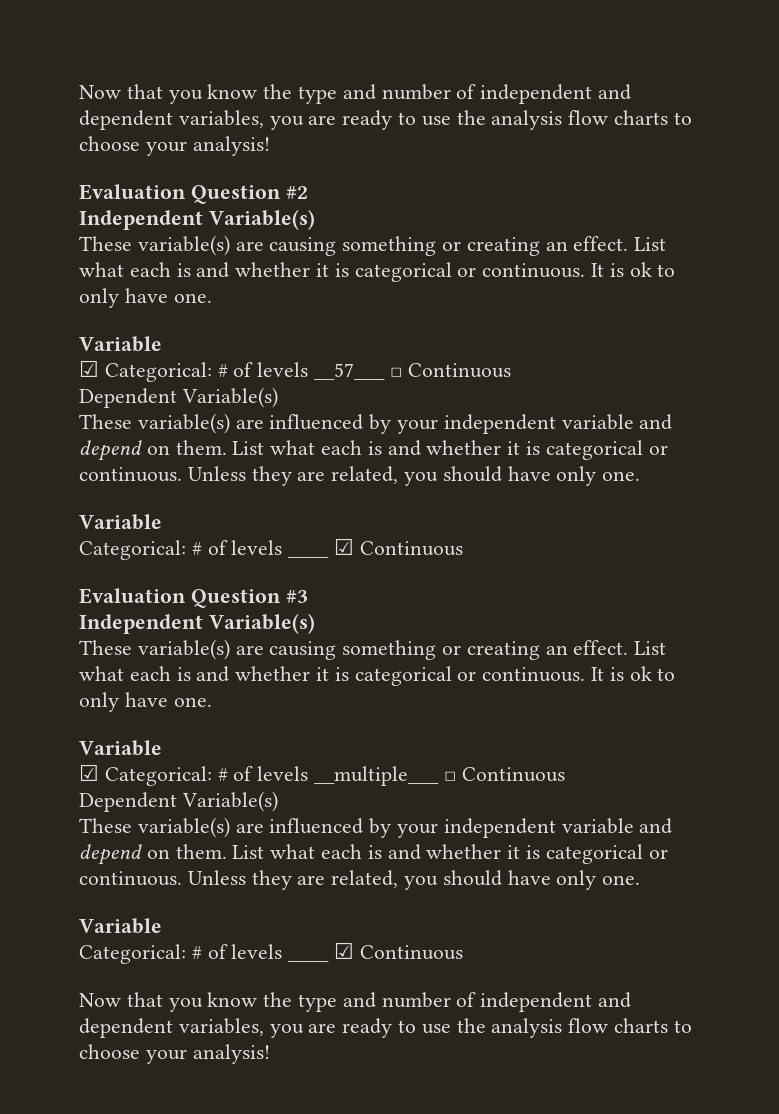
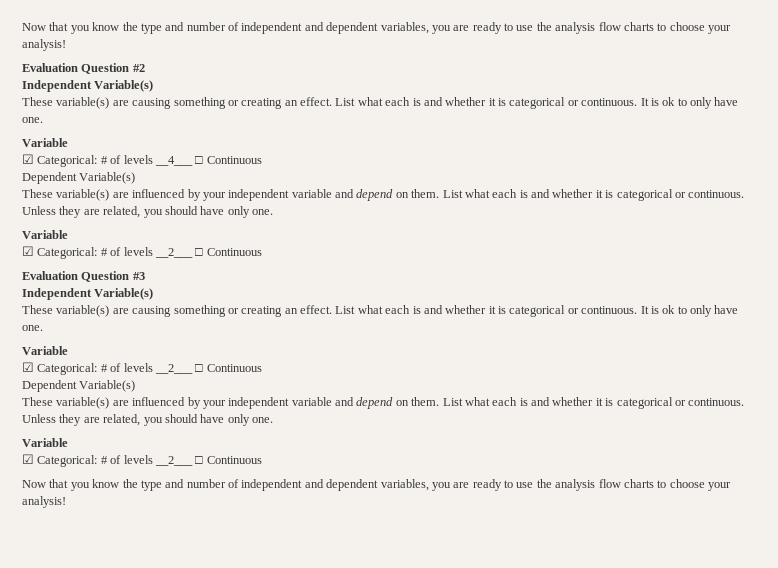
[314,363,386,380] __57___ -> [154,156,193,166] __4___
[79,540,283,560] [288,555,330,558] [334,538,355,555] Categorical: # of levels ____ ☑ -> [22,246,204,259] ☑ Categorical: # of levels __2___ □
[314,766,440,786] __multiple___ -> [154,364,193,374] __2___
[79,944,283,964] [288,959,330,962] [334,942,355,959] Categorical: # of levels ____ ☑ -> [22,454,204,467] ☑ Categorical: # of levels __2___ □

